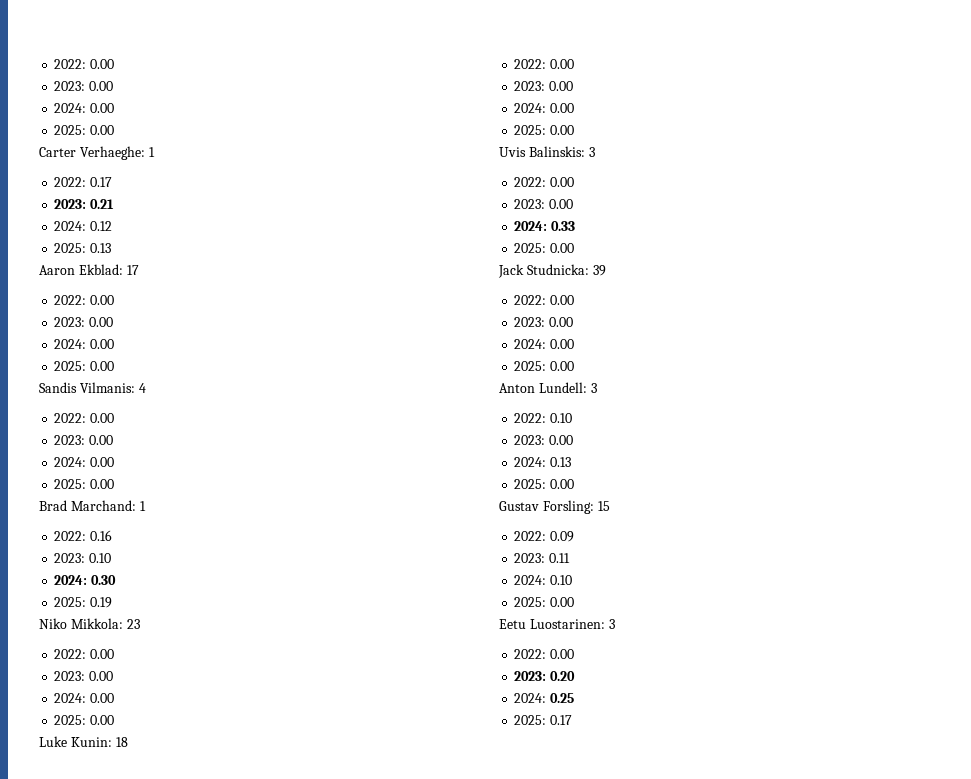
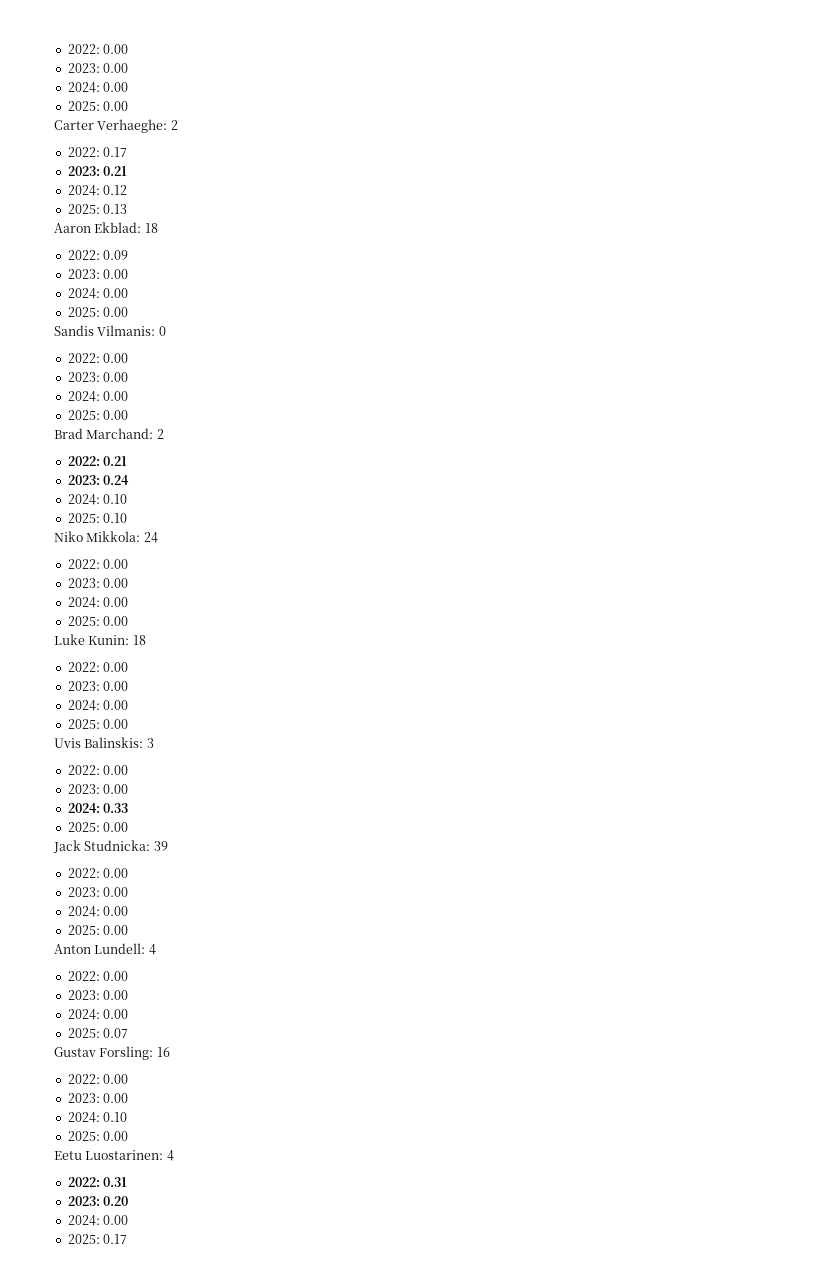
[148,147,155,157] 1 -> [170,120,178,130] 2
[126,265,139,275] [54,295,115,305] 17 // 2022: 0.00 -> [144,223,158,233] [67,250,129,260] 18 // 2022: 0.09
[138,383,146,393] 4 -> [158,326,166,336] 0
[139,501,146,511] [54,530,113,541] [54,553,112,563] [54,575,117,585] [54,597,113,608] 1 // 2022: 0.16 // 2023: 0.10 // 2024: 0.30 // 2025: 0.19 -> [156,429,164,439] [67,456,128,466] [67,475,130,485] [67,494,128,505] [67,513,128,523] 2 // 2022: 0.21 // 2023: 0.24 // 2024: 0.10 // 2025: 0.10
[126,619,140,629] 23 -> [143,532,158,543] 24
[590,383,597,393] [514,413,573,423] [514,435,574,445] [514,457,572,467] [514,479,575,489] 3 // 2022: 0.10 // 2023: 0.00 // 2024: 0.13 // 2025: 0.00 -> [148,944,156,955] [67,971,129,981] [67,990,129,1000] [67,1009,129,1020] [67,1028,129,1038] 4 // 2022: 0.00 // 2023: 0.00 // 2024: 0.00 // 2025: 0.07
[597,501,610,511] [514,531,575,542] [514,553,571,563] 15 // 2022: 0.09 // 2023: 0.11 -> [156,1047,170,1057] [67,1074,129,1084] [67,1093,129,1103] 16 // 2022: 0.00 // 2023: 0.00
[608,619,615,629] [514,649,575,659] 3 // 2022: 0.00 -> [166,1150,174,1161] [67,1177,128,1187] 4 // 2022: 0.31
[550,693,575,703] 0.25 -> [103,1215,129,1225] 0.00

